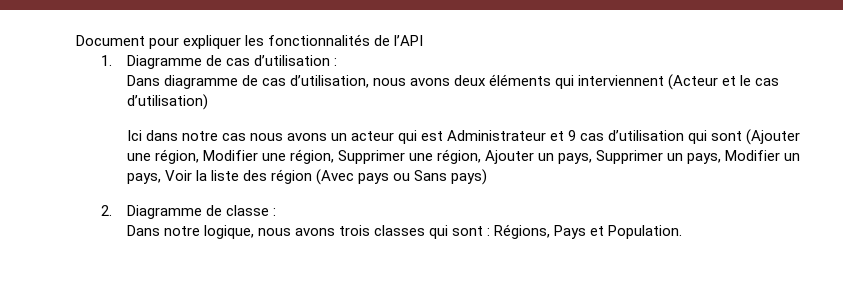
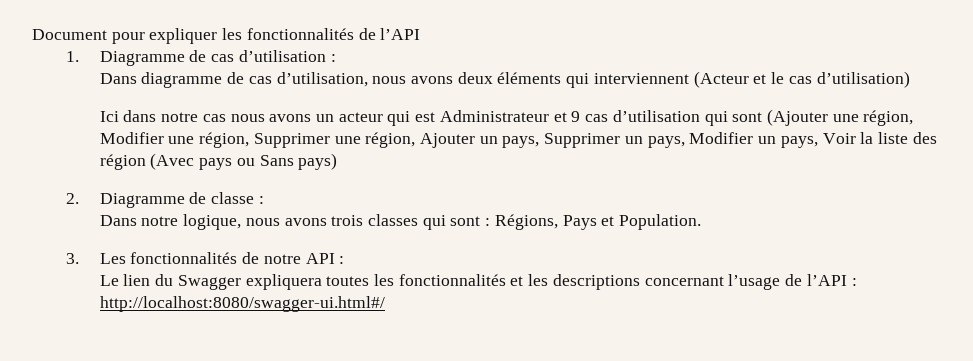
(683, 232) none -> [65,252,345,264] [99,274,857,290] [99,296,385,312] // 3. Les fonctionnalités de notre API : // Le lien du Swagger expliquera toutes les fonctionnalités et les descriptions concernant l’usage de l’API : http://localhost:8080/swagger-ui.html#/

